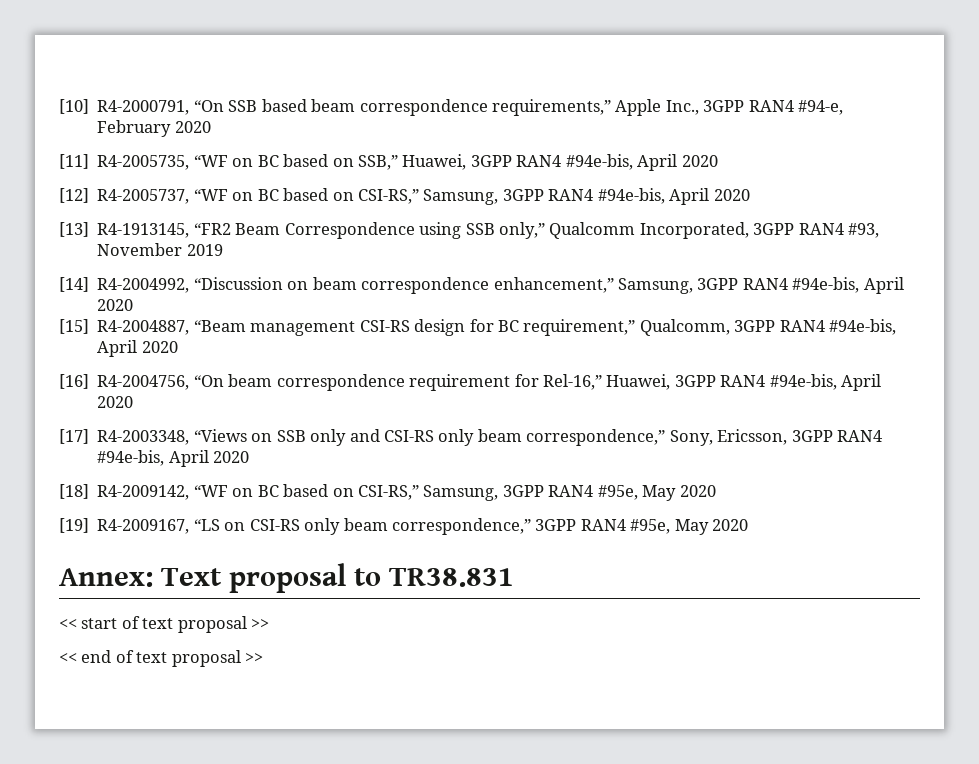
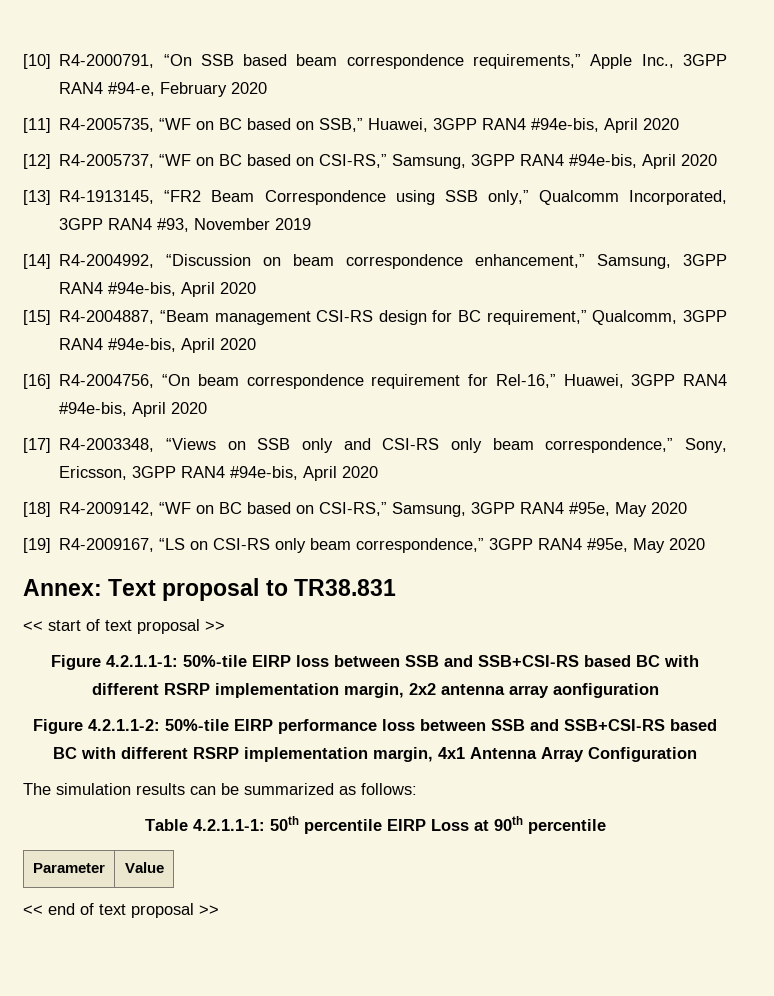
(270, 624) none -> [51,655,699,670] [91,683,659,698] [33,719,717,734] [53,747,697,762] [23,783,417,795] [144,816,606,834] [33,863,105,873] [124,862,164,873] // Figure 4.2.1.1-1: 50%-tile EIRP loss between SSB and SSB+CSI-RS based BC with different RSRP implementation margin, 2x2 antenna array aonfiguration // Figure 4.2.1.1-2: 50%-tile EIRP performance loss between SSB and SSB+CSI-RS based BC with different RSRP implementation margin, 4x1 Antenna Array Configuration // The simulation results can be summarized as follows: // Table 4.2.1.1-1: 50th percentile EIRP Loss at 90th percentile // Parameter | Value

